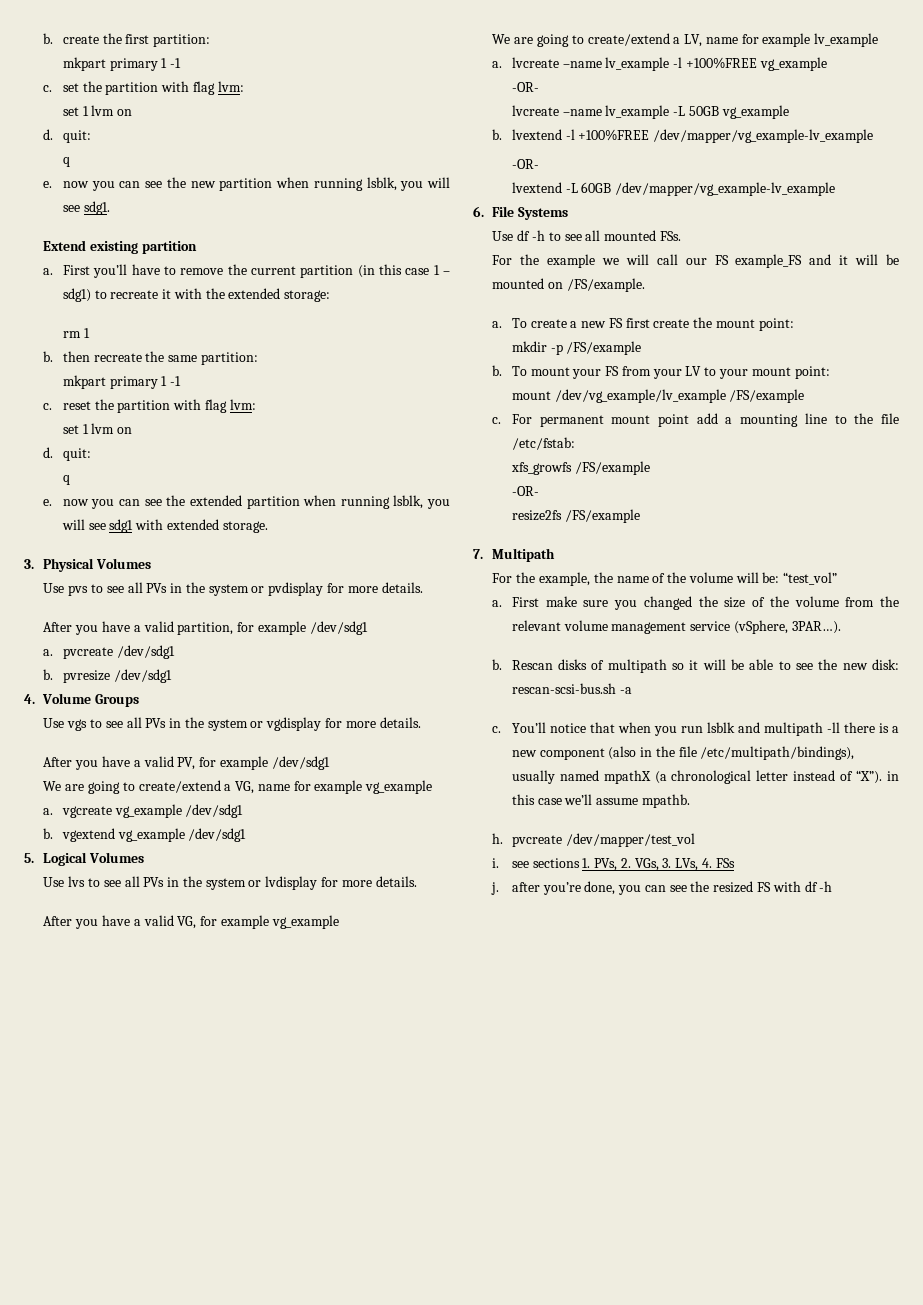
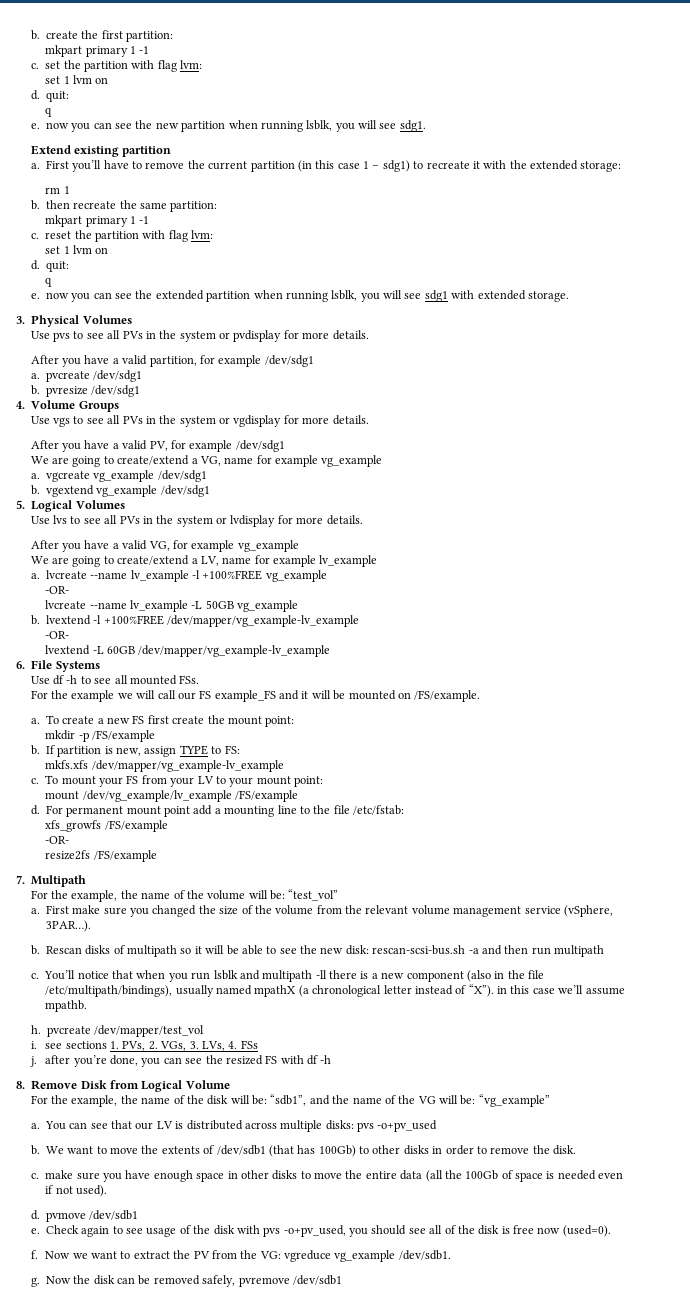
[562,61,602,68] –name -> [90,572,128,579] --name
[562,109,602,116] –name -> [89,602,127,609] --name
(503, 370) none -> [45,745,240,757] [45,760,284,772] [30,778,39,784] If partition is new, assign TYPE to FS: // mkfs.xfs /dev/mapper/vg_example-lv_example // c.
[492,417,502,424] c. -> [30,805,40,815] d.
(632, 690) none -> [481,945,605,957] and then run multipath
(833, 886) none -> [16,1080,230,1092] [30,1094,550,1107] [30,1120,438,1132] [30,1145,577,1157] [30,1170,624,1182] [45,1185,108,1197] [30,1210,139,1222] [30,1225,611,1237] [30,1250,451,1262] [30,1275,342,1287] // 8. Remove Disk from Logical Volume // For the example, the name of the disk will be: “sdb1”, and the name of the VG will be: “vg_example” // a. You can see that our LV is distributed across multiple disks: pvs -o+pv_used // b. We want to move the extents of /dev/sdb1 (that has 100Gb) to other disks in order to remove the disk. // c. make sure you have enough space in other disks to move the entire data (all the 100Gb of space is needed even if not used). // d. pvmove /dev/sdb1 // e. Check again to see usage of the disk with pvs -o+pv_used, you should see all of the disk is free now (used=0). // f. Now we want to extract the PV from the VG: vgreduce vg_example /dev/sdb1. // g. Now the disk can be removed safely, pvremove /dev/sdb1

